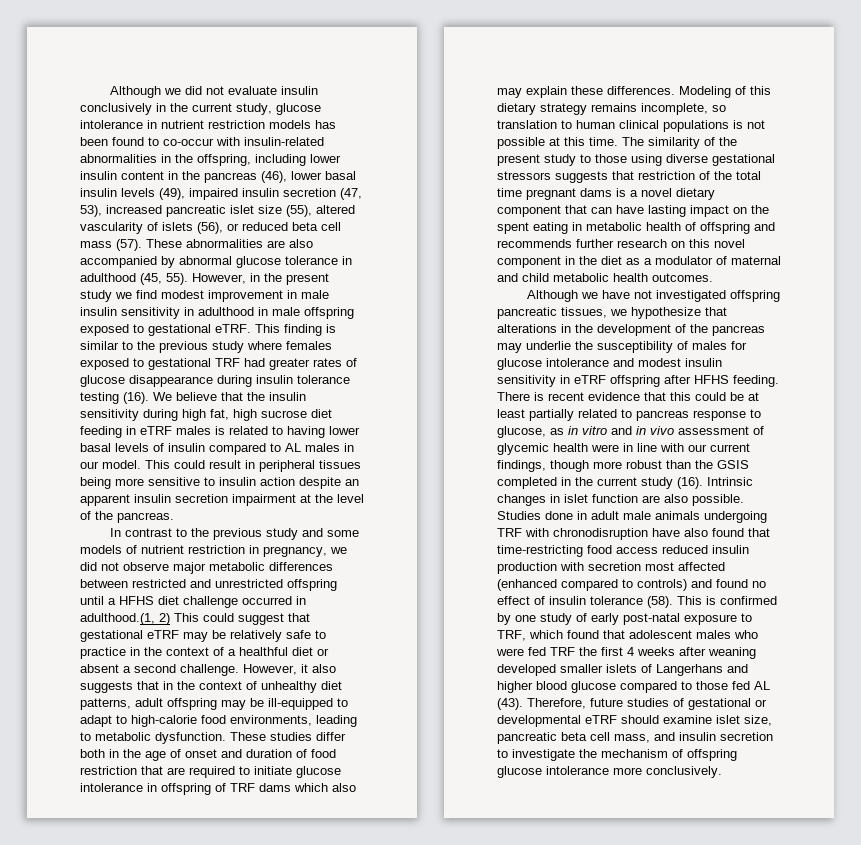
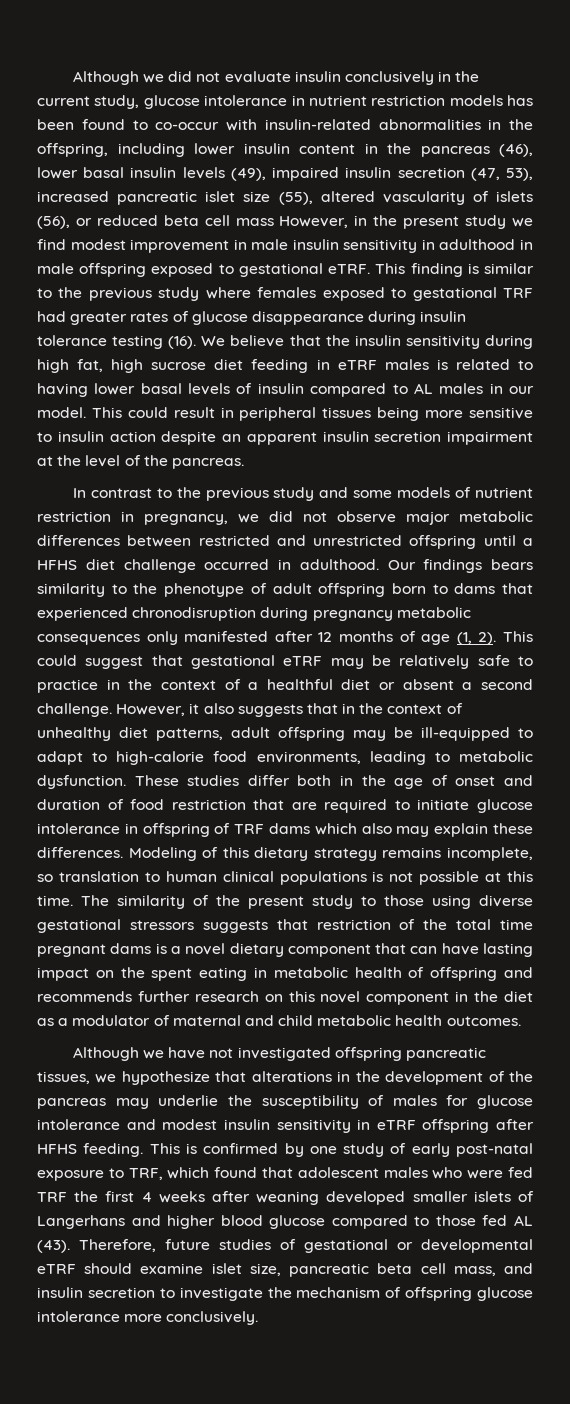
[116,239,313,251] [80,256,352,268] [80,273,188,285] (57). These abnormalities are also accompanied by abnormal glucose tolerance in adulthood (45, 55). -> (274, 222) none
[80,613,170,625] adulthood.(1, 2) -> [299,559,533,573] [37,583,533,597] [37,607,471,621] [37,631,497,645] adulthood. Our findings bears similarity to the phenotype of adult offspring born to dams that experienced chronodisruption during pregnancy metabolic consequences only manifested after 12 months of age (1, 2).
[497,392,759,401] [497,409,761,421] [497,426,764,438] [497,443,750,455] [497,460,749,472] [497,477,753,489] [497,494,744,506] [497,511,767,523] [497,528,770,540] [497,545,749,557] [497,562,725,574] [497,579,766,591] [497,596,673,608] There is recent evidence that this could be at least partially related to pancreas response to glucose, as in vitro and in vivo assessment of glycemic health were in line with our current findings, though more robust than the GSIS completed in the current study (16). Intrinsic changes in islet function are also possible. Studies done in adult male animals undergoing TRF with chronodisruption have also found that time-restricting food access reduced insulin production with secretion most affected (enhanced compared to controls) and found no effect of insulin tolerance (58). -> (144, 1150) none

